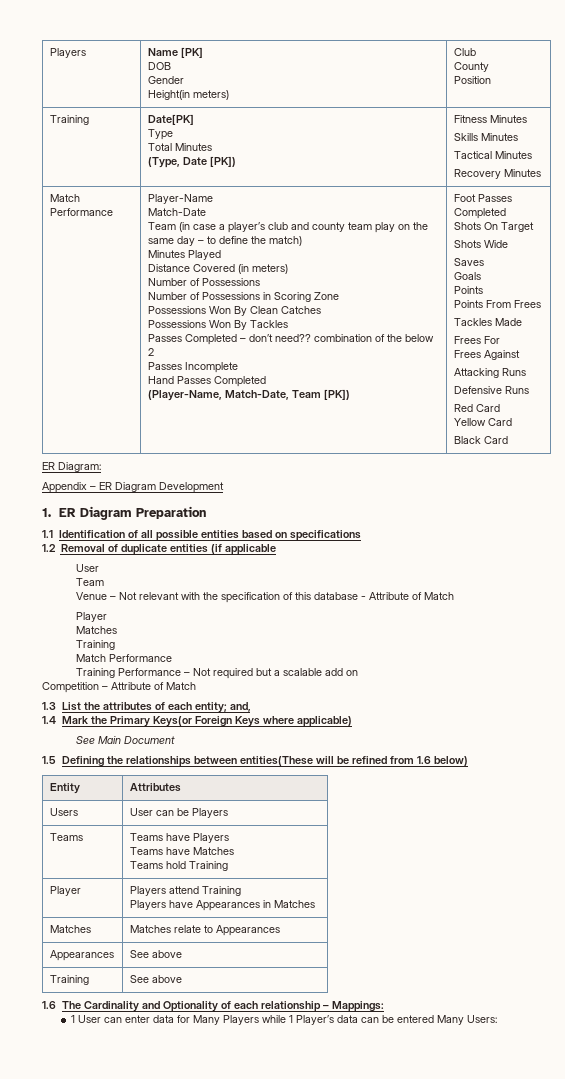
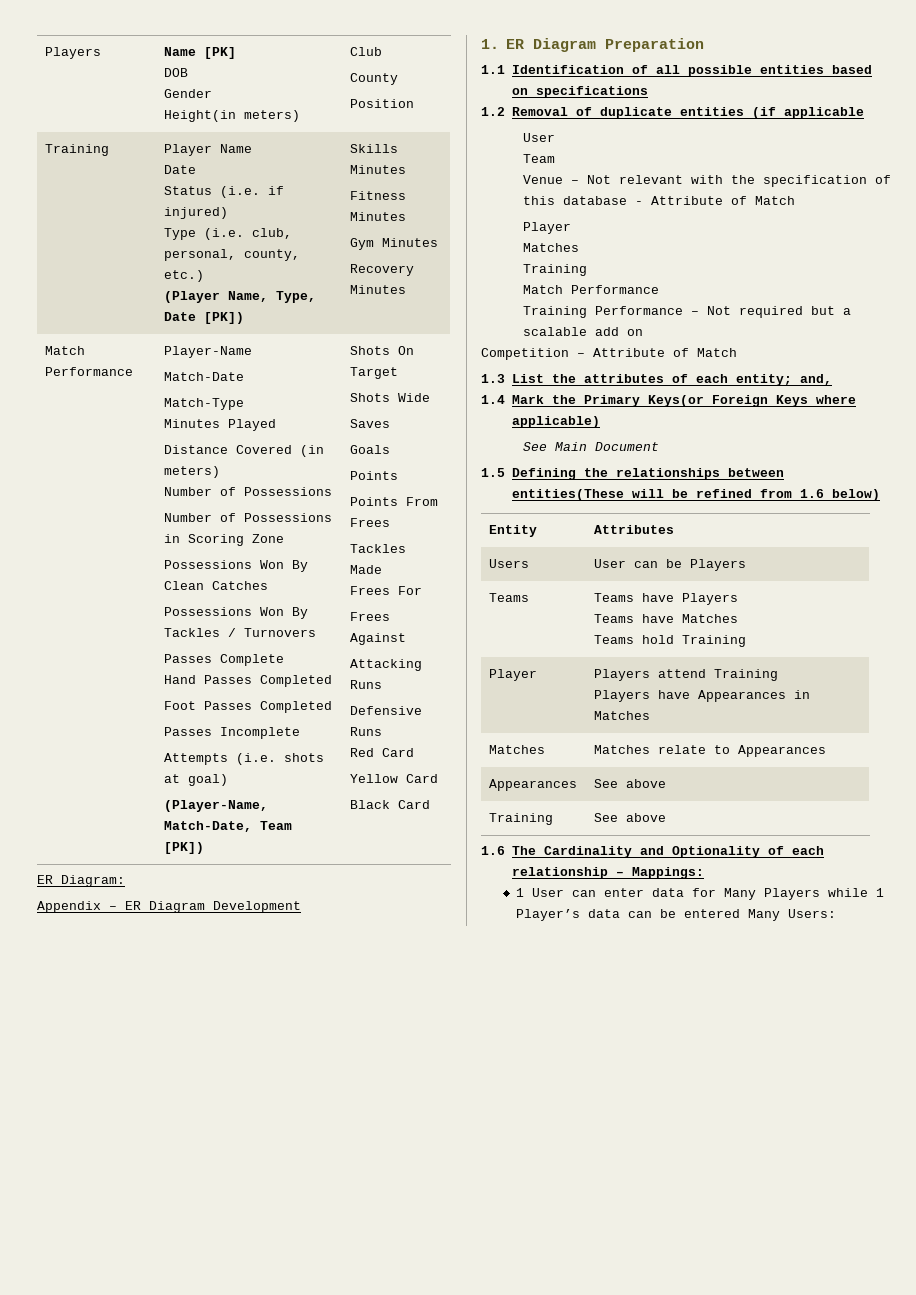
[147,114,194,125] [147,129,173,140] [147,143,212,151] [147,157,180,168] Date[PK] // Type // Total Minutes // (Type, -> [164,144,253,156] [164,165,197,174] [164,186,285,198] [164,207,229,219] [164,228,293,240] [164,249,301,261] [164,270,205,282] [164,291,317,303] Player Name // Date // Status (i.e. if injured) // Type (i.e. club, personal, county, etc.) // (Player Name, Type,
(236, 161) none -> [350,144,399,153] [350,165,407,174] Skills Minutes //
[453,133,518,141] [453,151,492,159] Skills Minutes // Tactical -> [350,238,375,250] Gym
[147,222,428,233] [147,236,302,246] Team (in case a player’s club and county team play on the same day – to define the match) -> [164,398,245,410] Match-Type
[147,334,434,345] [147,348,154,356] [147,362,238,373] [147,376,266,387] // Passes Completed – don’t need?? combination of the below 2 // Passes Incomplete // Hand Passes Completed -> [228,628,317,637] [164,654,285,666] [164,675,333,687] [164,701,333,713] [164,727,301,739] [164,753,325,765] [164,774,229,786] / Turnovers // Passes Complete // Hand Passes Completed // Foot Passes Completed // Passes Incomplete // Attempts (i.e. shots at goal)
[453,194,512,202] [453,208,506,219] Foot Passes Completed // -> (205, 848) none

